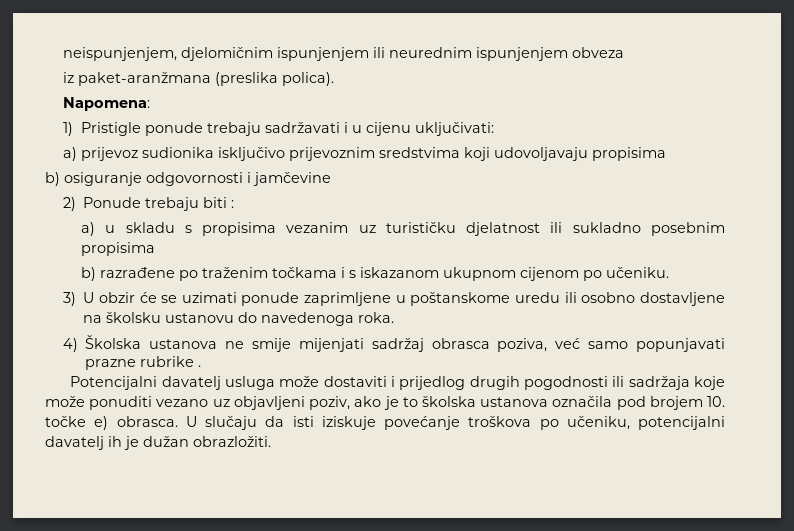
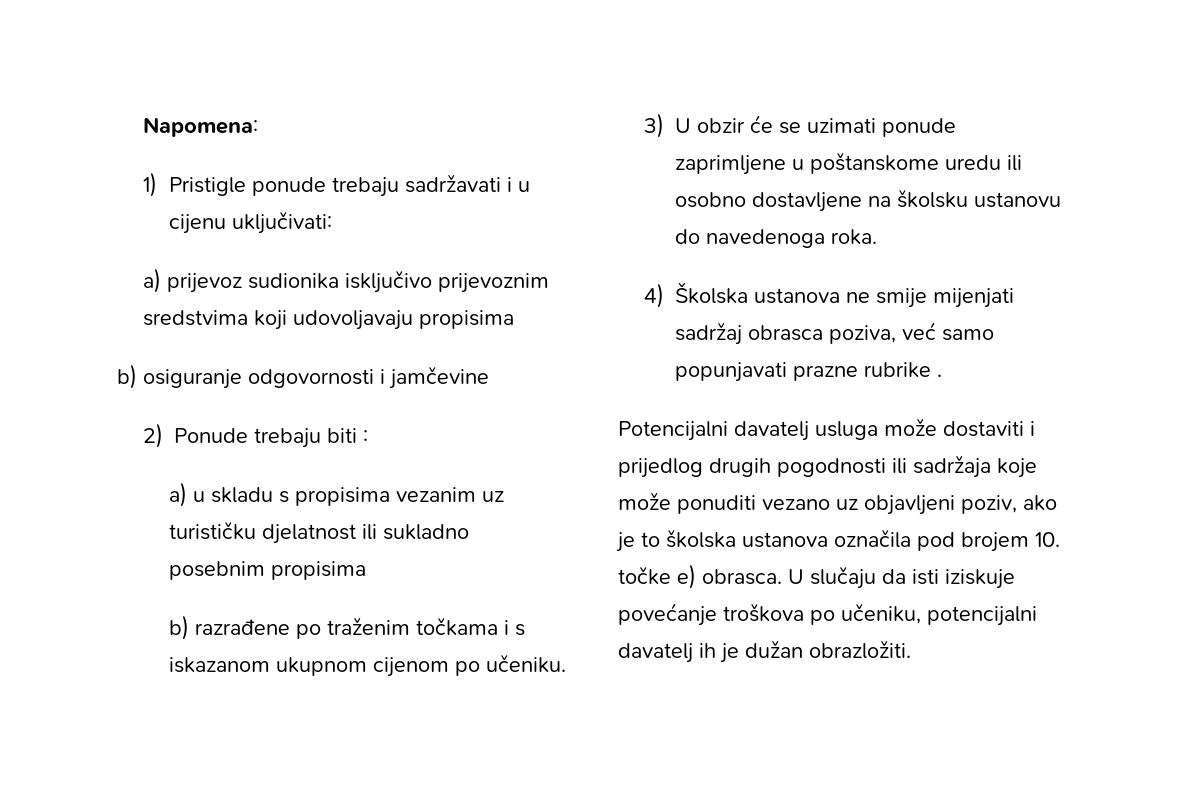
[63,47,625,61] [63,72,335,86] neispunjenjem, djelomičnim ispunjenjem ili neurednim ispunjenjem obveza // iz paket-aranžmana (preslika polica). // -> (143, 127) none

